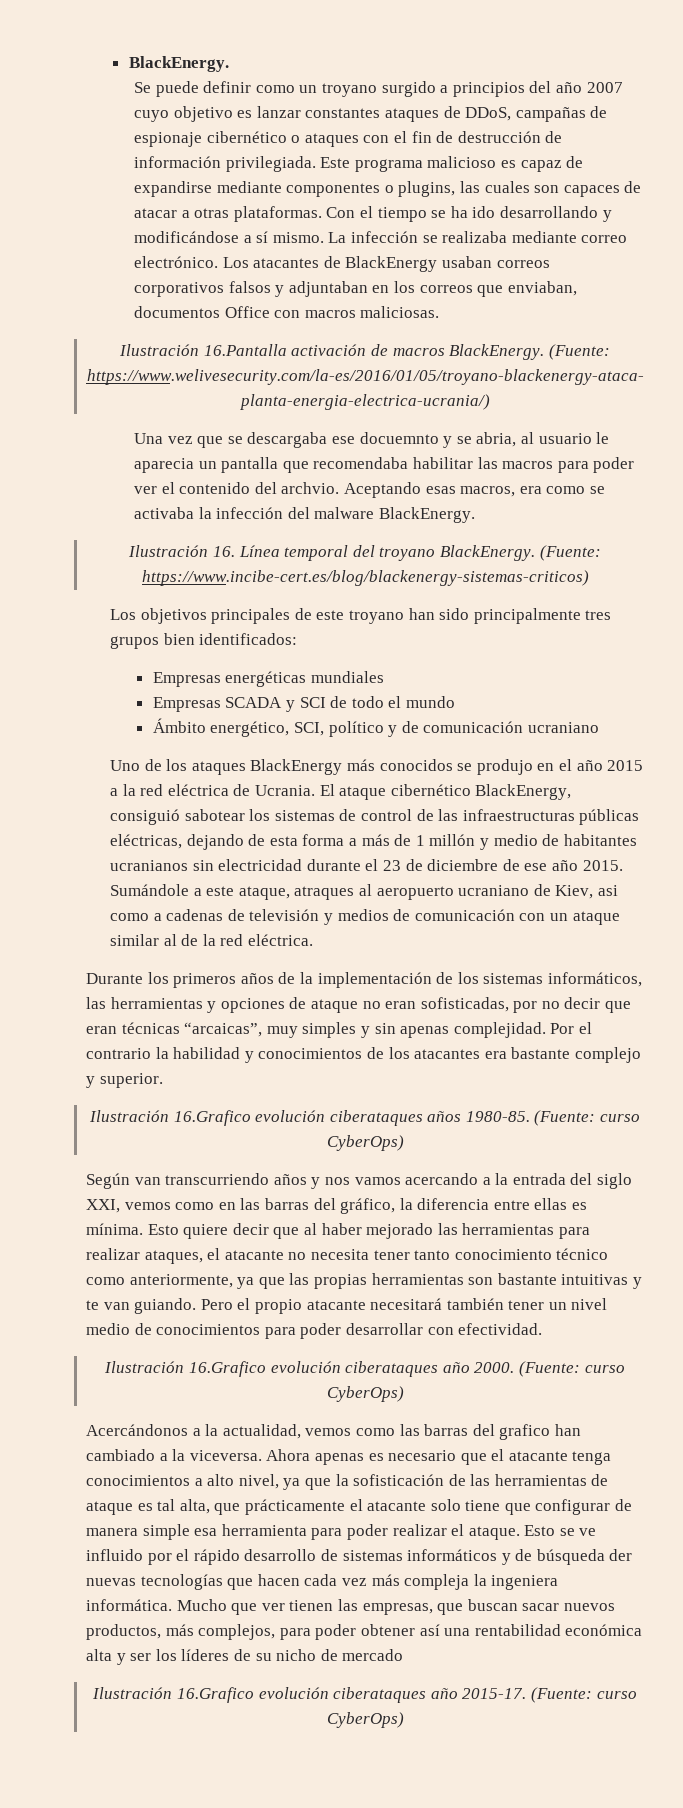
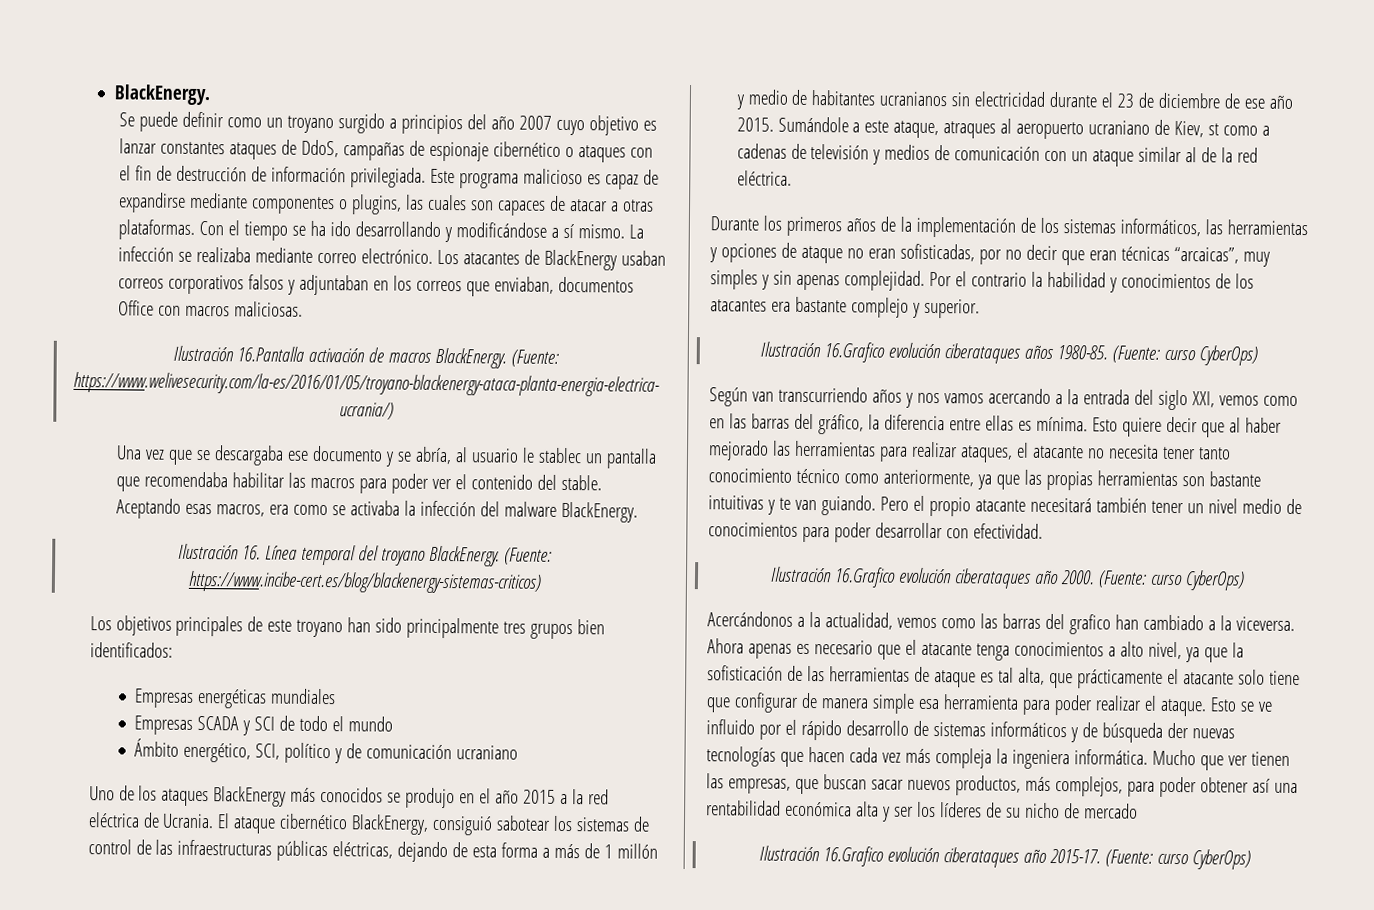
[465,107,512,121] DDoS, -> [300,139,339,158] DdoS,
[359,432,439,444] docuemnto -> [311,445,383,462] documento
[476,432,517,447] abria, -> [414,446,452,465] abría,
[134,458,195,473] aparecia -> [537,447,582,464] stablec
[281,482,340,494] archvio. -> [560,474,602,491] stable.
[597,885,618,896] asi -> [1208,123,1220,136] st

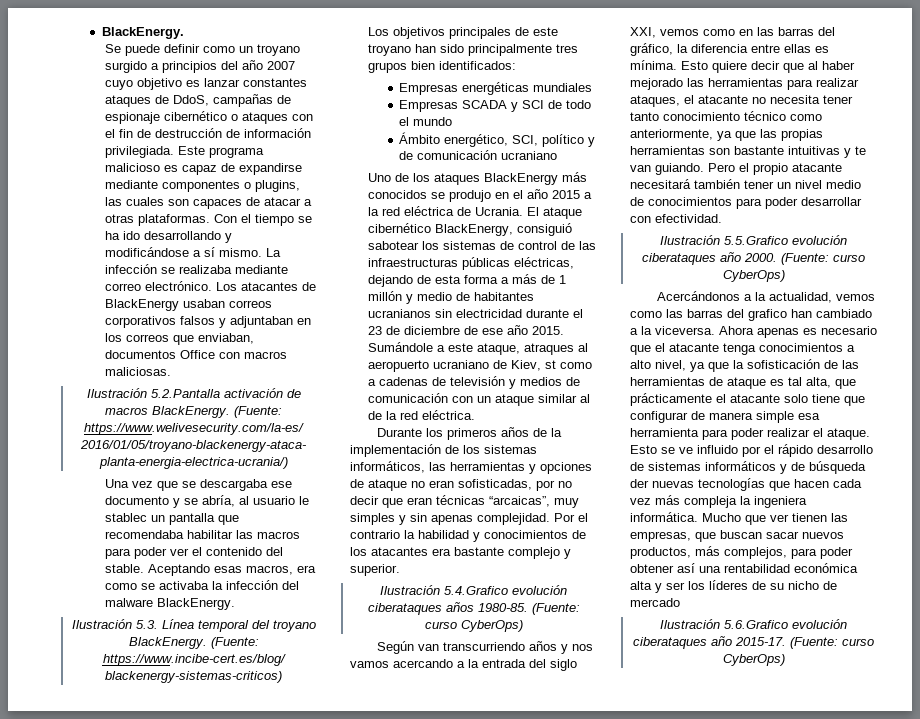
[237,346,305,362] 16.Pantalla -> [150,389,220,398] 5.2.Pantalla
[241,545,261,560] 16. -> [135,620,158,629] 5.3.
[824,342,886,363] 16.Grafico -> [444,586,508,595] 5.4.Grafico
[834,567,897,588] 16.Grafico -> [724,236,788,245] 5.5.Grafico
[823,846,885,867] 16.Grafico -> [724,620,788,629] 5.6.Grafico

